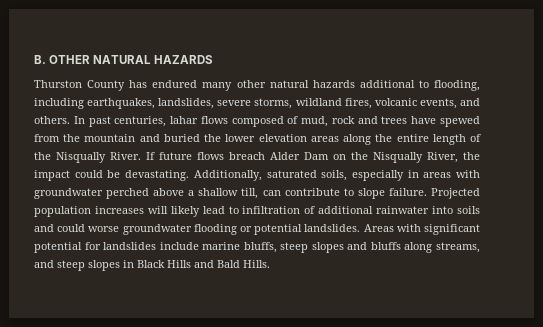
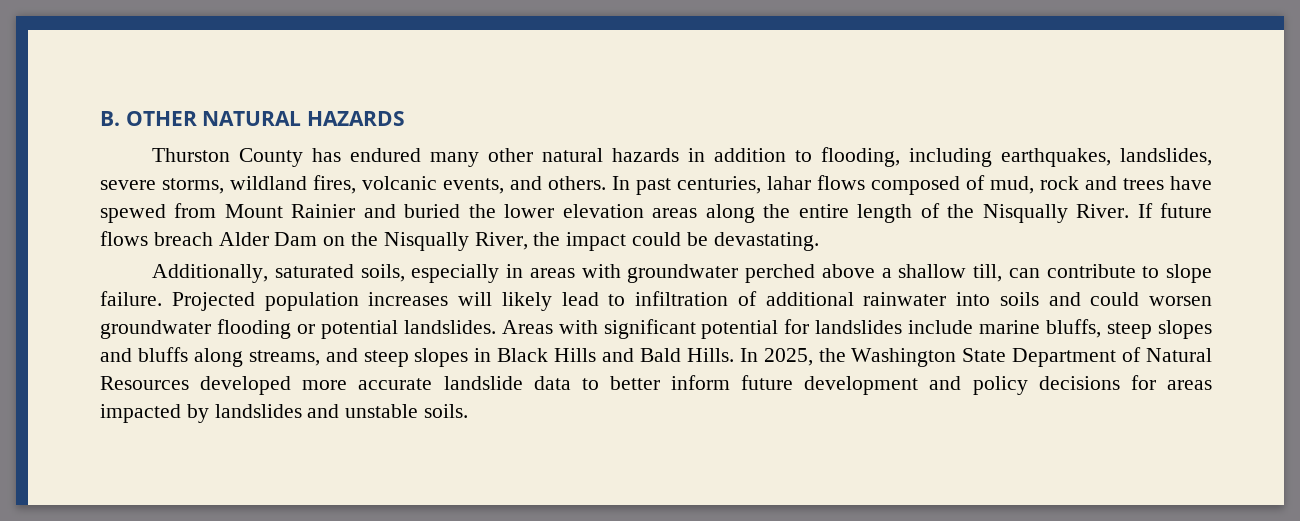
[359,80,415,88] additional -> [688,148,787,162] in addition
[63,134,136,142] the mountain -> [224,204,356,218] Mount Rainier
(190, 175) none -> (819, 241) //
[88,226,120,232] worse -> [1149,296,1212,306] worsen
(270, 264) none -> [739,347,1212,367] [100,375,1212,395] [100,404,469,423] In 2025, the Washington State Department of Natural Resources developed more accurate landslide data to better inform future development and policy decisions for areas impacted by landslides and unstable soils.

